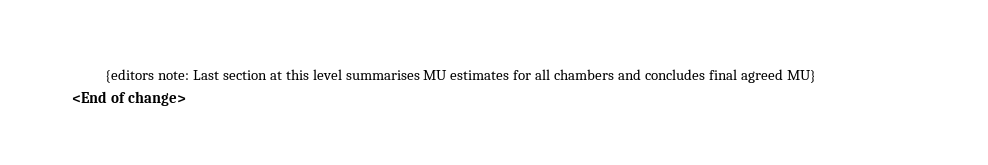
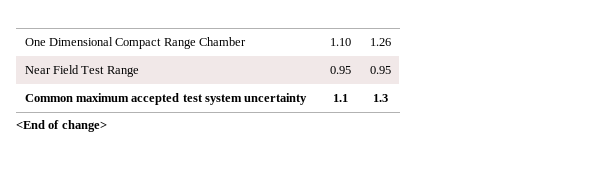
[105,69,816,83] {editors note: Last section at this level summarises MU estimates for all chambers and concludes final agreed MU} -> [24,37,247,49] [330,38,351,46] [369,38,391,46] [24,65,139,77] [330,66,351,74] [369,66,391,74] [24,93,308,105] [333,94,348,102] [372,94,388,102] One Dimensional Compact Range Chamber | 1.10 | 1.26 // Near Field Test Range | 0.95 | 0.95 // Common maximum accepted test system uncertainty | 1.1 | 1.3

